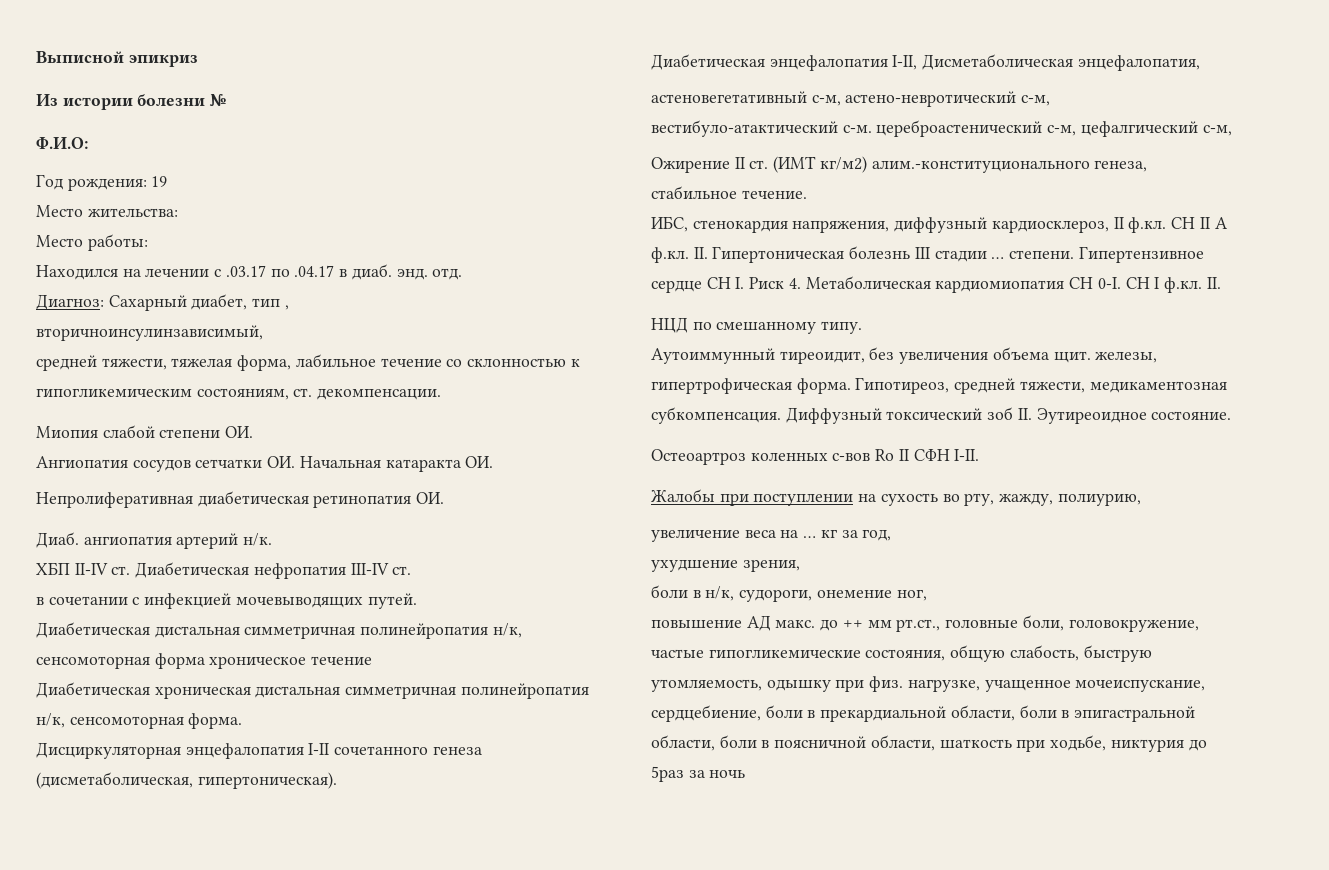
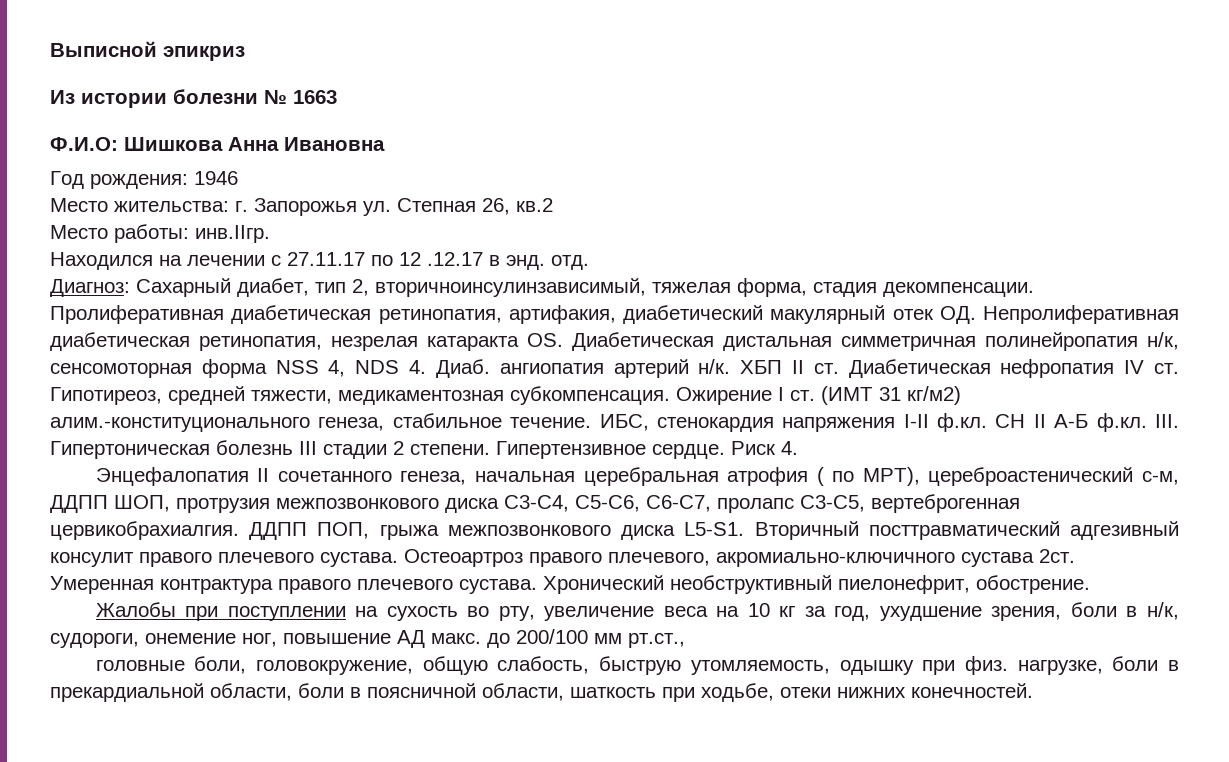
(227, 100) none -> [293,90,337,104] 1663
(88, 143) none -> [124,137,385,151] Шишкова Анна Ивановна
[151,176,168,187] 19 -> [194,171,238,185] 1946
(178, 212) none -> [235,198,553,216] г. Запорожья ул. Степная 26, кв.2
(148, 242) none -> [195,225,270,243] инв.IIгр.
[225,264,392,280] .03.17 по .04.17 в диаб. -> [287,252,500,266] 27.11.17 по 12 .12.17 в
[284,305,289,310] , // -> [352,279,369,296] 2,
[36,354,580,371] [36,388,442,400] [36,425,254,438] [36,456,494,472] [36,491,445,508] [36,532,273,549] [36,562,412,579] [36,593,417,609] // средней тяжести, тяжелая форма, лабильное течение со склонностью к гипогликемическим состояниям, ст. декомпенсации. // Миопия слабой степени ОИ. // Ангиопатия сосудов сетчатки ОИ. Начальная катаракта ОИ. // Непролиферативная диабетическая ретинопатия ОИ. // Диаб. ангиопатия артерий н/к. // ХБП II-IV ст. Диабетическая нефропатия III-IV ст. // в сочетании с инфекцией мочевыводящих путей. // -> [652,278,1034,297] [50,305,1179,324] [50,332,563,351] тяжелая форма, стадия декомпенсации. Пролиферативная диабетическая ретинопатия, артифакия, диабетический макулярный отек ОД. Непролиферативная диабетическая ретинопатия, незрелая катаракта ОS.
[209,656,373,669] [36,682,589,699] [36,713,243,729] [36,742,482,759] [36,772,337,789] [651,54,1200,71] [651,91,1051,107] [651,120,1232,137] [651,156,817,173] хроническое течение // Диабетическая хроническая дистальная симметричная полинейропатия н/к, сенсомоторная форма. // Дисциркуляторная энцефалопатия I-II сочетанного генеза (дисметаболическая, гипертоническая). // Диабетическая энцефалопатия I-II, Дисметаболическая энцефалопатия, // астеновегетативный с-м, астено-невротический с-м, вестибуло-атактический с-м. цереброастенический с-м, цефалгический с-м, // Ожирение II ст. (ИМТ -> [275,359,1179,378] [50,386,901,405] NSS 4, NDS 4. Диаб. ангиопатия артерий н/к. ХБП II ст. Диабетическая нефропатия IV ст. Гипотиреоз, средней тяжести, медикаментозная субкомпенсация. Ожирение I ст. (ИМТ 31
(807, 194) // -> (592, 422) none
[792,217,1228,233] [651,247,708,263] напряжения, диффузный кардиосклероз, II ф.кл. СН II А ф.кл. II. -> [782,413,1179,432] напряжения I-II ф.кл. СН II А-Б ф.кл. III.
[991,257,1005,259] … -> [393,441,404,455] 2
[651,277,745,293] сердце СН I. -> [652,444,725,459] сердце.
[805,276,1221,293] [651,317,863,334] [651,347,1158,364] [651,377,1227,394] [651,407,1232,424] [651,449,980,465] Метаболическая кардиомиопатия СН 0-I. СН I ф.кл. II. // НЦД по смешанному типу. // Аутоиммунный тиреоидит, без увеличения объема щит. железы, гипертрофическая форма. Гипотиреоз, средней тяжести, медикаментозная субкомпенсация. Диффузный токсический зоб II. Эутиреоидное состояние. // Остеоартроз коленных с-вов Rо II СФН I-II. -> [95,467,1180,486] [50,494,1020,513] [50,521,1179,540] [50,549,1075,567] [50,575,1090,594] // Энцефалопатия II сочетанного генеза, начальная церебральная атрофия ( по МРТ), цереброастенический с-м, ДДПП ШОП, протрузия межпозвонкового диска С3-С4, С5-С6, С6-С7, пролапс С3-С5, вертеброгенная цервикобрахиалгия. ДДПП ПОП, грыжа межпозвонкового диска L5-S1. Вторичный посттравматический адгезивный консулит правого плечевого сустава. Остеоартроз правого плечевого, акромиально-ключичного сустава 2ст. Умеренная контрактура правого плечевого сустава. Хронический необструктивный пиелонефрит, обострение.
[999,493,1141,506] жажду, полиурию, // -> (535, 613) none
[803,536,817,538] … -> [747,603,770,617] 10
(892, 535) // -> (871, 613) none
(800, 565) // -> (1062, 613) none
(927, 595) // -> (277, 640) none
[842,620,863,628] ++ -> [516,629,588,644] 200/100
(941, 625) none -> (685, 640) //
[651,649,946,661] частые гипогликемические состояния, -> (414, 667) none
[984,680,1206,692] [651,705,761,722] учащенное мочеиспускание, сердцебиение, -> (1103, 667) none
[1074,706,1196,722] [651,735,770,751] эпигастральной области, боли в -> (361, 692) none
[1110,739,1207,752] [651,766,746,782] никтурия до 5раз за ночь -> [780,683,1033,698] отеки нижних конечностей.

